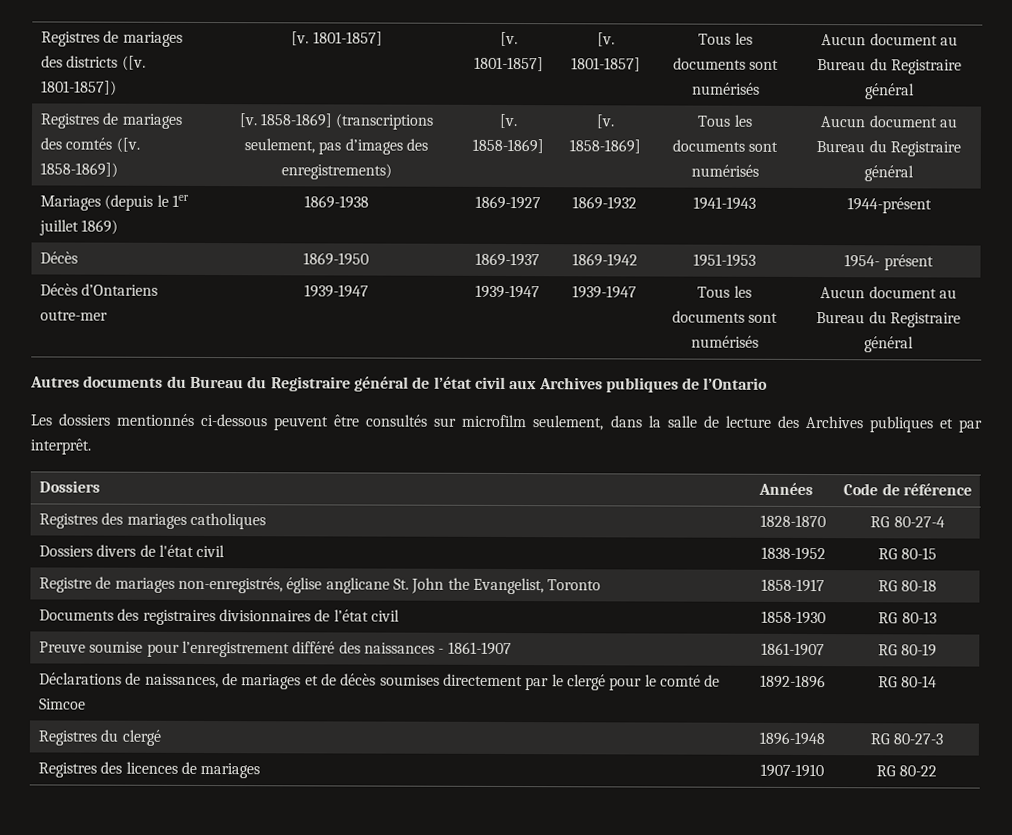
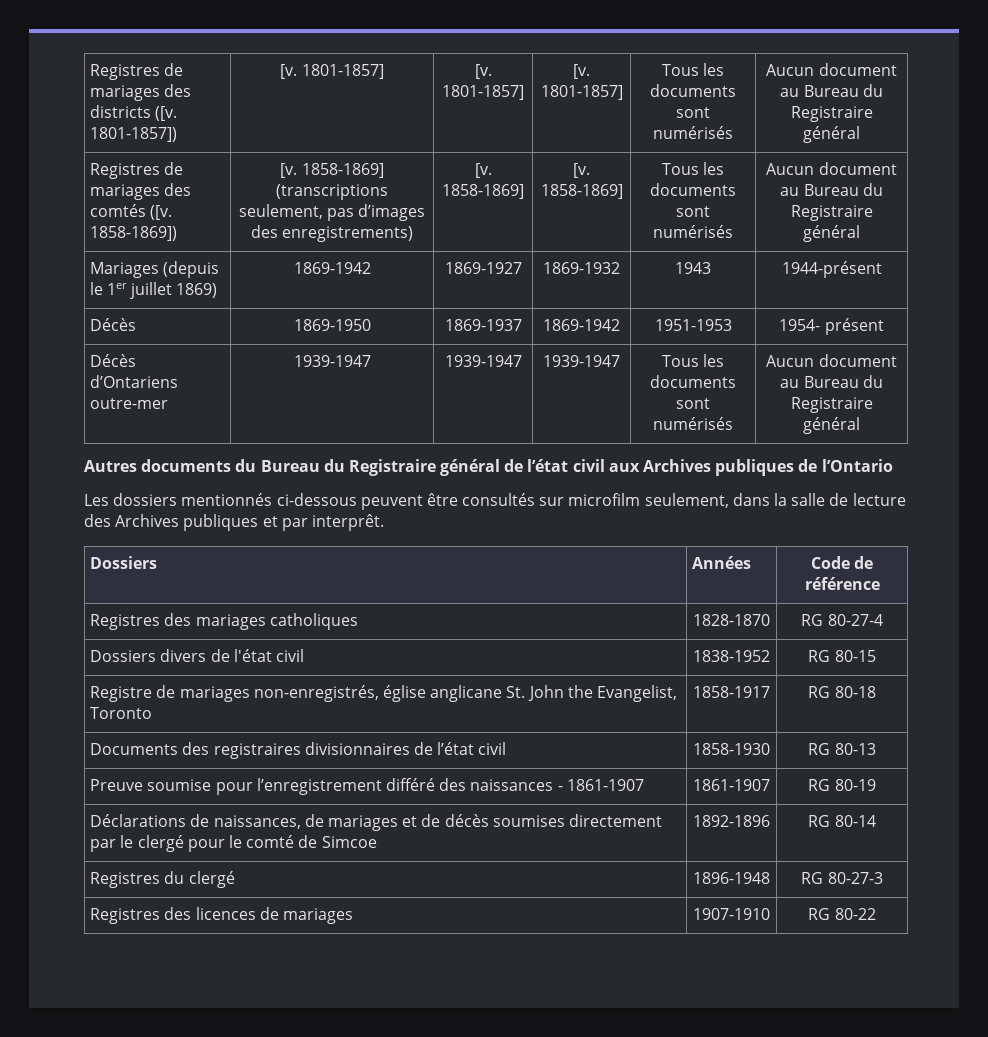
[303,195,369,209] 1869-1938 -> [293,262,371,274] 1869-1942
[693,196,756,210] 1941-1943 -> [675,262,711,274] 1943

